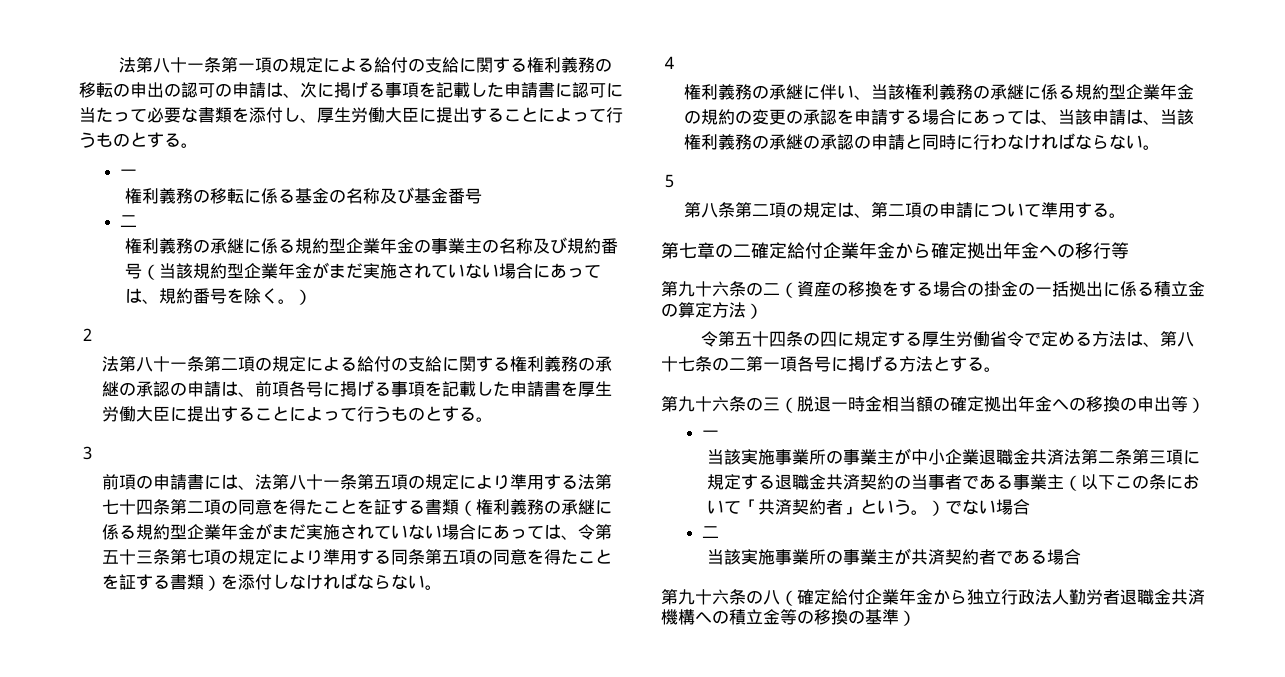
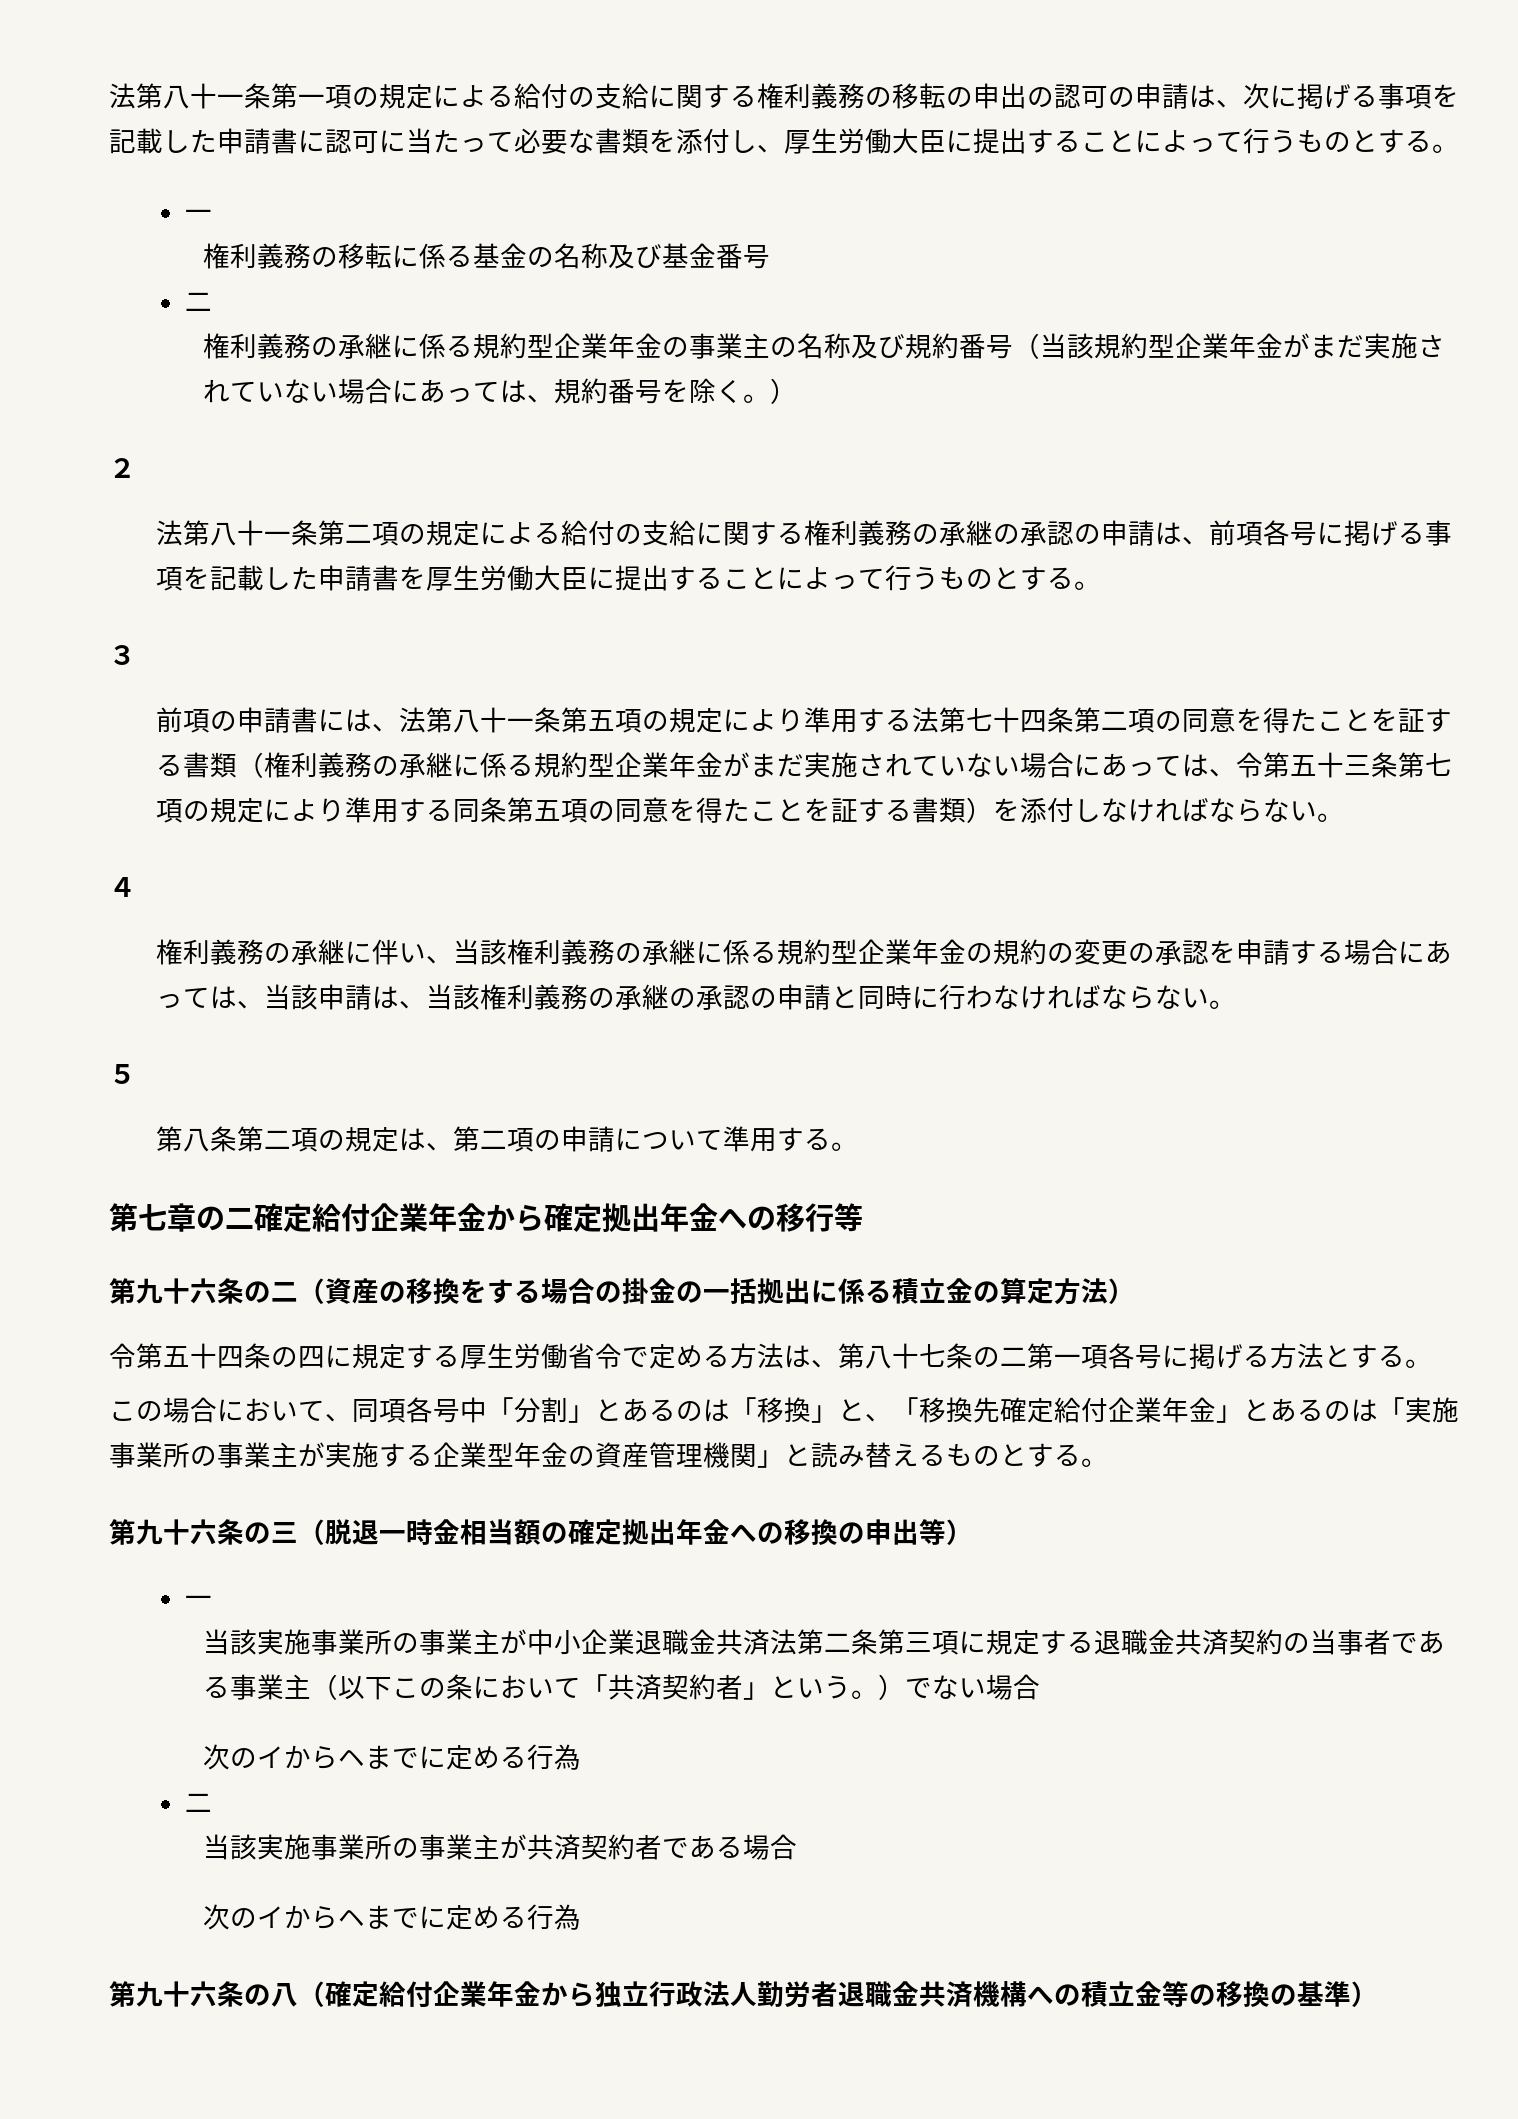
(1001, 369) none -> [109,1397,1459,1423] [109,1442,1108,1468] // この場合において、同項各号中「分割」とあるのは「移換」と、「移換先確定給付企業年金」とあるのは「実施事業所の事業主が実施する企業型年金の資産管理機関」と読み替えるものとする。
(1030, 507) none -> [203,1744,582,1770] // 次のイからヘまでに定める行為
(1081, 557) none -> [203,1904,582,1930] // 次のイからヘまでに定める行為

